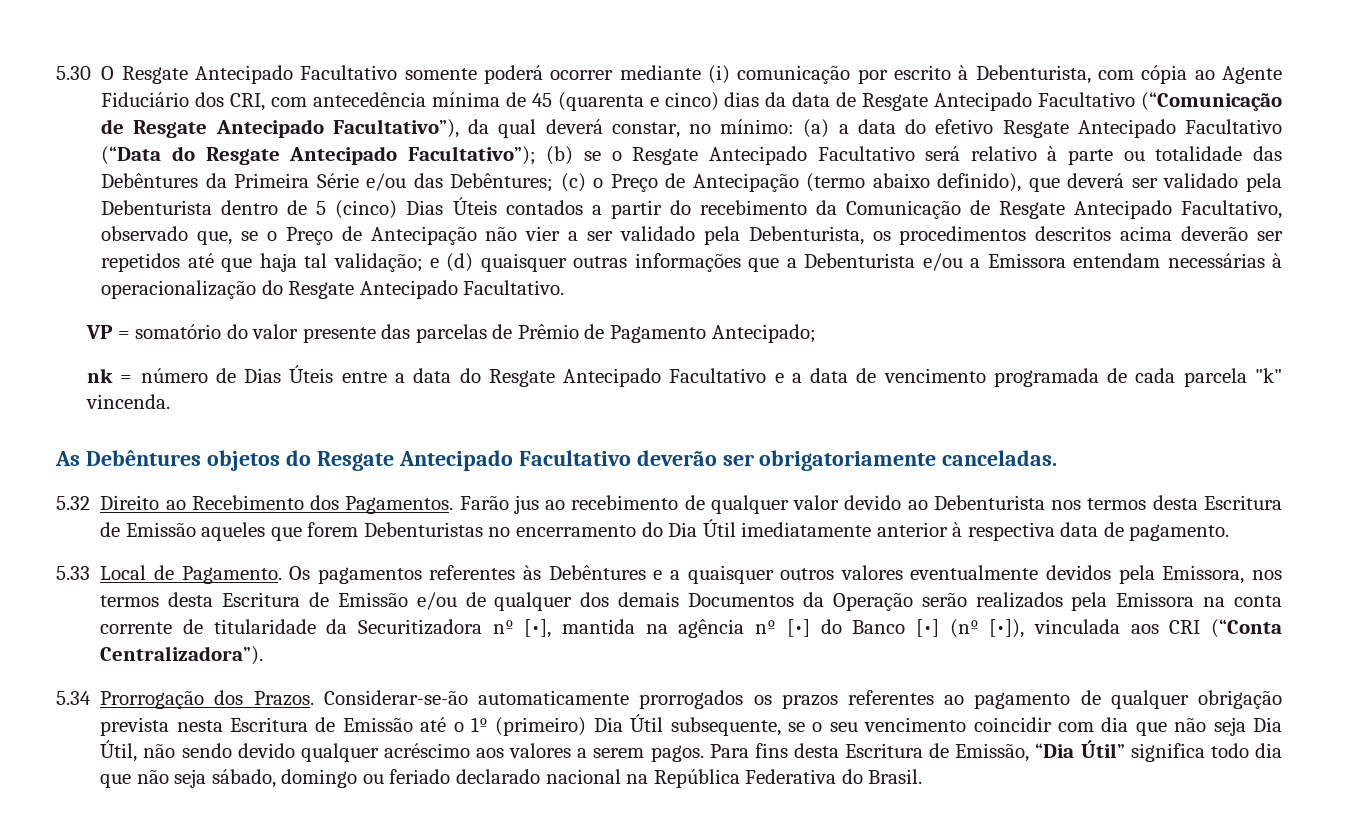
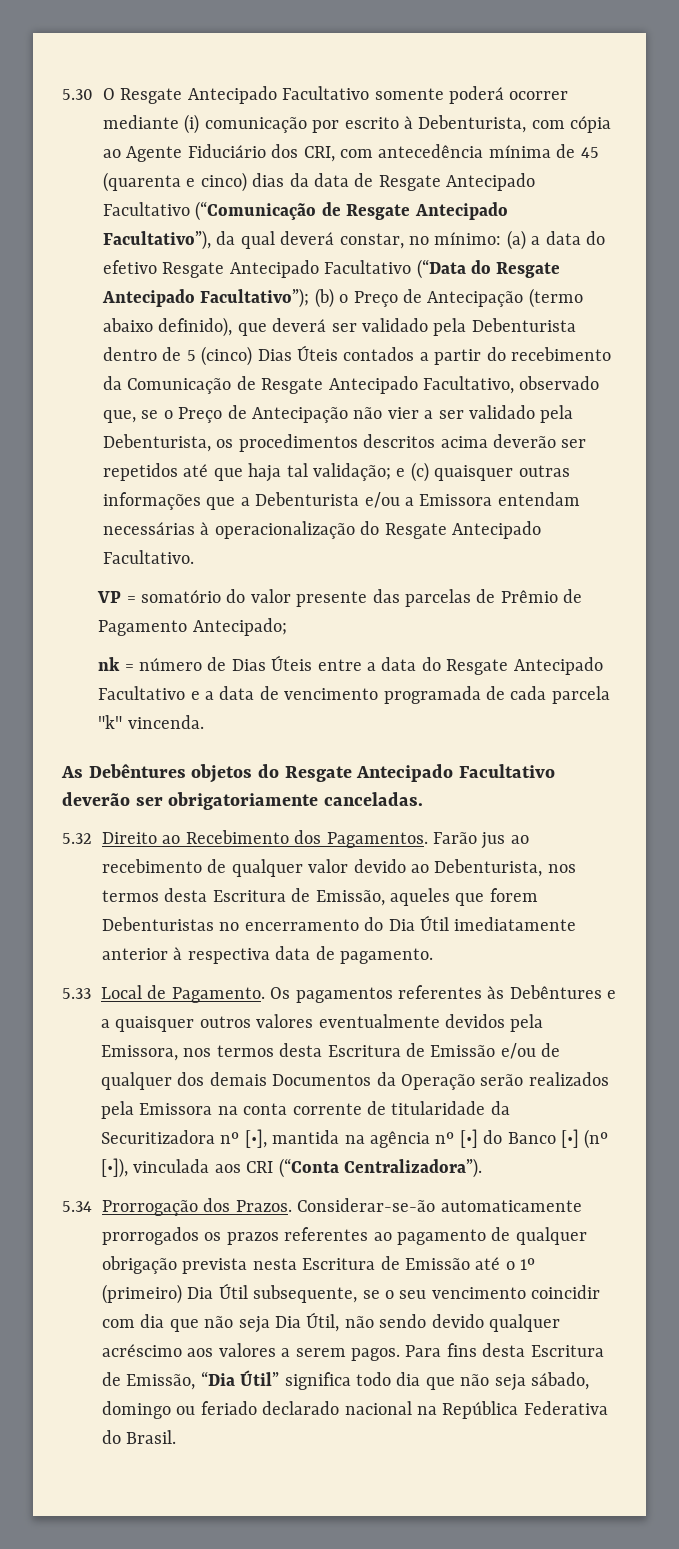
[584,146,1283,165] [101,173,586,192] se o Resgate Antecipado Facultativo será relativo à parte ou totalidade das Debêntures da Primeira Série e/ou das Debêntures; (c) -> (334, 298) none
[446,253,474,272] (d) -> [410,462,429,482] (c)
[933,495,1283,510] [100,522,196,537] Debenturista nos termos desta Escritura de Emissão -> [434,859,576,877] [102,888,385,906] Debenturista, nos termos desta Escritura de Emissão,

